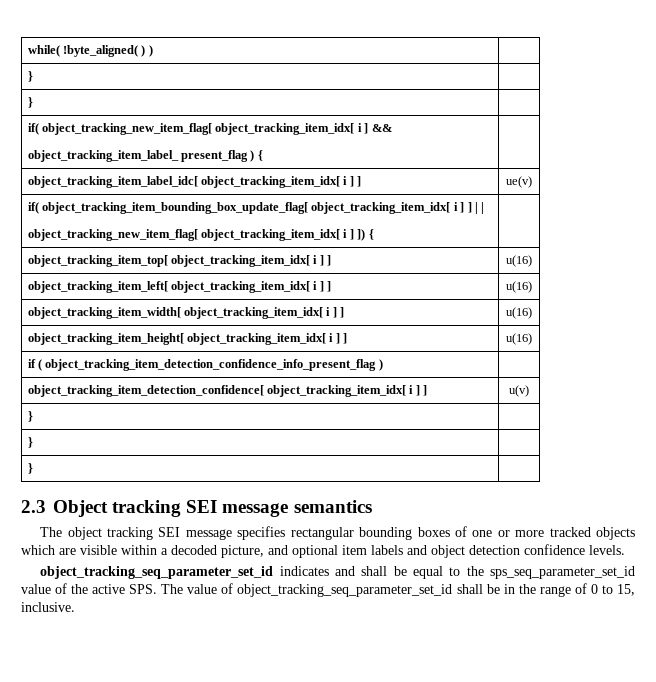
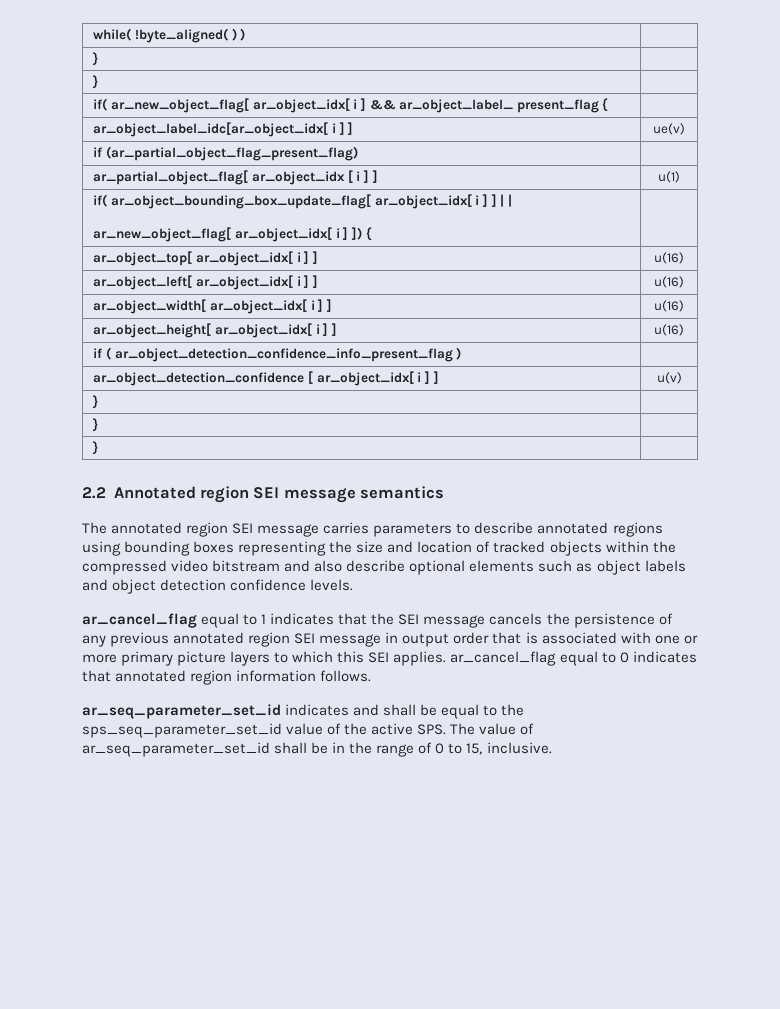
[42,123,355,135] object_tracking_new_item_flag[ object_tracking_item_idx[ -> [110,98,350,113] ar_new_object_flag[ ar_object_idx[
[27,150,263,162] [27,176,341,188] // object_tracking_item_label_ present_flag ) { | // object_tracking_item_label_idc[ object_tracking_item_idx[ -> [399,98,609,113] [93,122,329,137] ar_object_label_ present_flag { | // ar_object_label_idc[ar_object_idx[
[27,202,451,214] // if( object_tracking_item_bounding_box_update_flag[ object_tracking_item_idx[ -> [93,146,358,161] [93,170,378,185] [658,171,680,183] [93,194,472,209] // if (ar_partial_object_flag_present_flag) | // ar_partial_object_flag[ ar_object_idx [ i ] ] | u(1) // if( ar_object_bounding_box_update_flag[ ar_object_idx[
[27,229,341,241] object_tracking_new_item_flag[ object_tracking_item_idx[ -> [93,227,332,242] ar_new_object_flag[ ar_object_idx[
[27,255,332,267] [506,255,532,267] [27,281,332,293] [506,281,532,293] [27,307,345,319] [506,307,532,319] [27,333,327,345] object_tracking_item_top[ object_tracking_item_idx[ i ] ] | u(16) // object_tracking_item_left[ object_tracking_item_idx[ i ] ] | u(16) // object_tracking_item_width[ object_tracking_item_idx[ i ] ] | u(16) // object_tracking_item_height[ object_tracking_item_idx[ -> [93,251,318,266] [654,252,684,264] [93,275,318,290] [654,276,684,288] [93,299,332,314] [654,300,684,312] [93,323,312,338] ar_object_top[ ar_object_idx[ i ] ] | u(16) // ar_object_left[ ar_object_idx[ i ] ] | u(16) // ar_object_width[ ar_object_idx[ i ] ] | u(16) // ar_object_height[ ar_object_idx[
[45,359,383,371] [27,385,407,397] object_tracking_item_detection_confidence_info_present_flag ) | // object_tracking_item_detection_confidence[ object_tracking_item_idx[ -> [114,347,462,362] [93,371,414,386] ar_object_detection_confidence_info_present_flag ) | // ar_object_detection_confidence [ ar_object_idx[
[21,500,182,517] 2.3 Object tracking -> [82,486,249,503] 2.2 Annotated region
[67,526,635,540] [21,545,367,558] object tracking SEI message specifies rectangular bounding boxes of one or more tracked objects which are visible within a decoded picture, and optional item -> [111,522,663,537] [82,541,676,556] [82,560,641,575] annotated region SEI message carries parameters to describe annotated regions using bounding boxes representing the size and location of tracked objects within the compressed video bitstream and also describe optional elements such as object
[40,566,274,579] object_tracking_seq_parameter_set_id -> [82,613,673,628] [82,632,698,647] [82,651,697,666] [82,670,372,685] [82,704,281,719] ar_cancel_flag equal to 1 indicates that the SEI message cancels the persistence of any previous annotated region SEI message in output order that is associated with one or more primary picture layers to which this SEI applies. ar_cancel_flag equal to 0 indicates that annotated region information follows. // ar_seq_parameter_set_id
[237,584,453,597] object_tracking_seq_parameter_set_id -> [82,742,270,757] ar_seq_parameter_set_id

